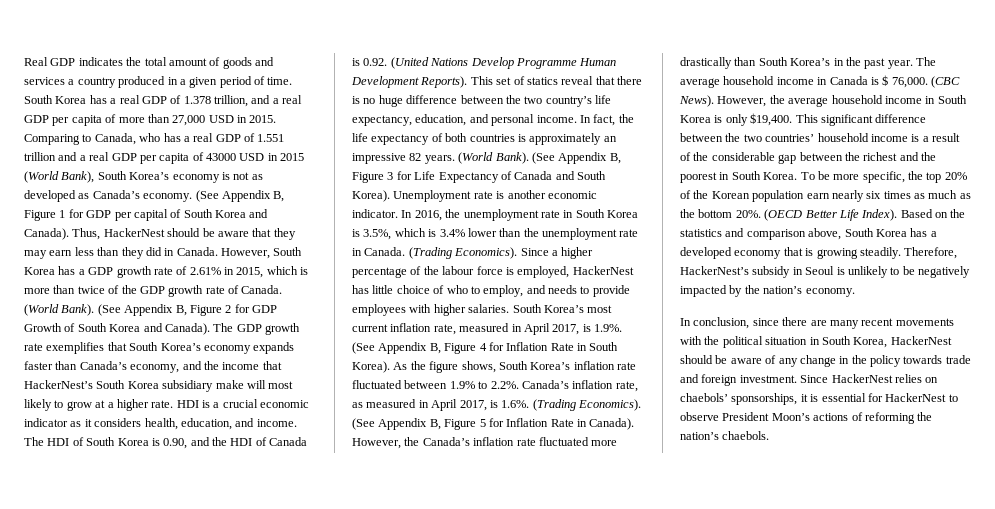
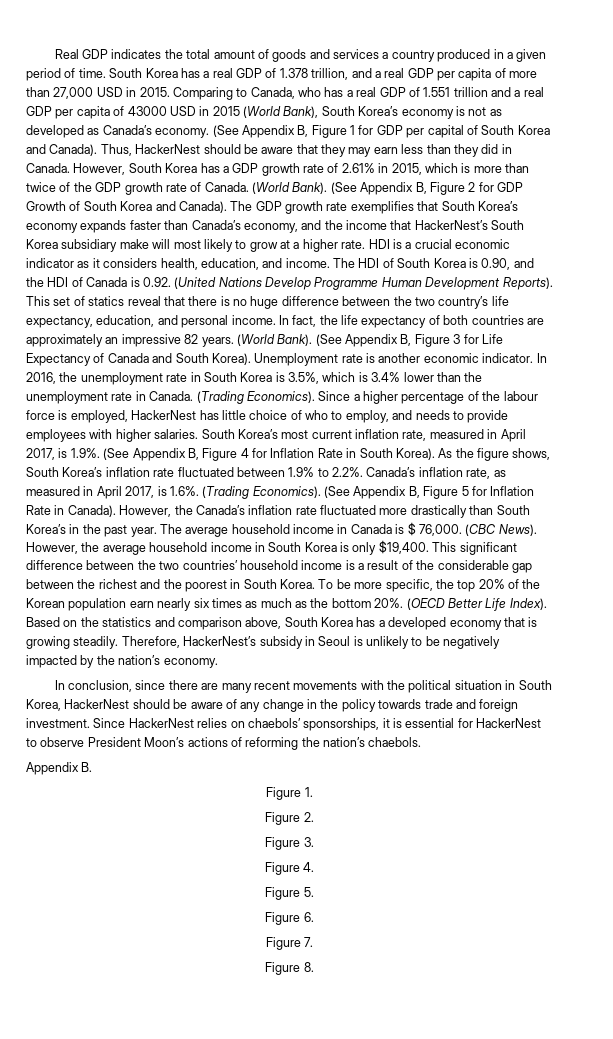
[517,134,526,142] is -> [526,318,544,325] are
(770, 435) none -> [26,762,93,775] [266,787,313,800] [265,812,314,825] [265,837,314,850] [264,862,315,875] [265,887,314,900] [265,912,314,925] [265,937,314,950] [265,962,314,975] // Appendix B. // Figure 1. // Figure 2. // Figure 3. // Figure 4. // Figure 5. // Figure 6. // Figure 7. // Figure 8.

